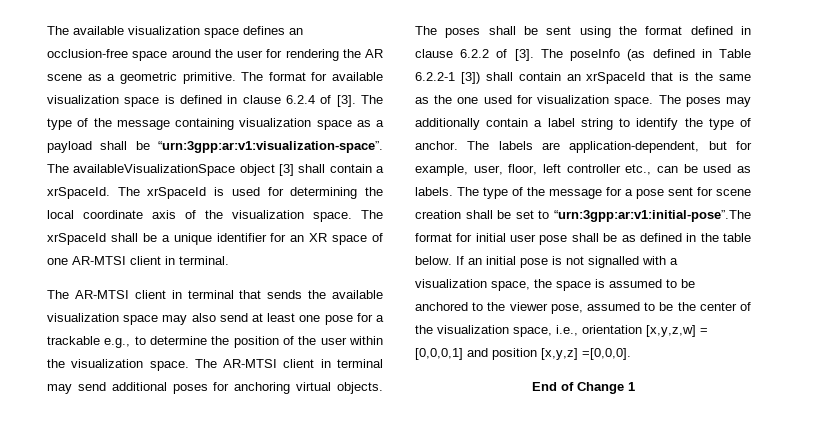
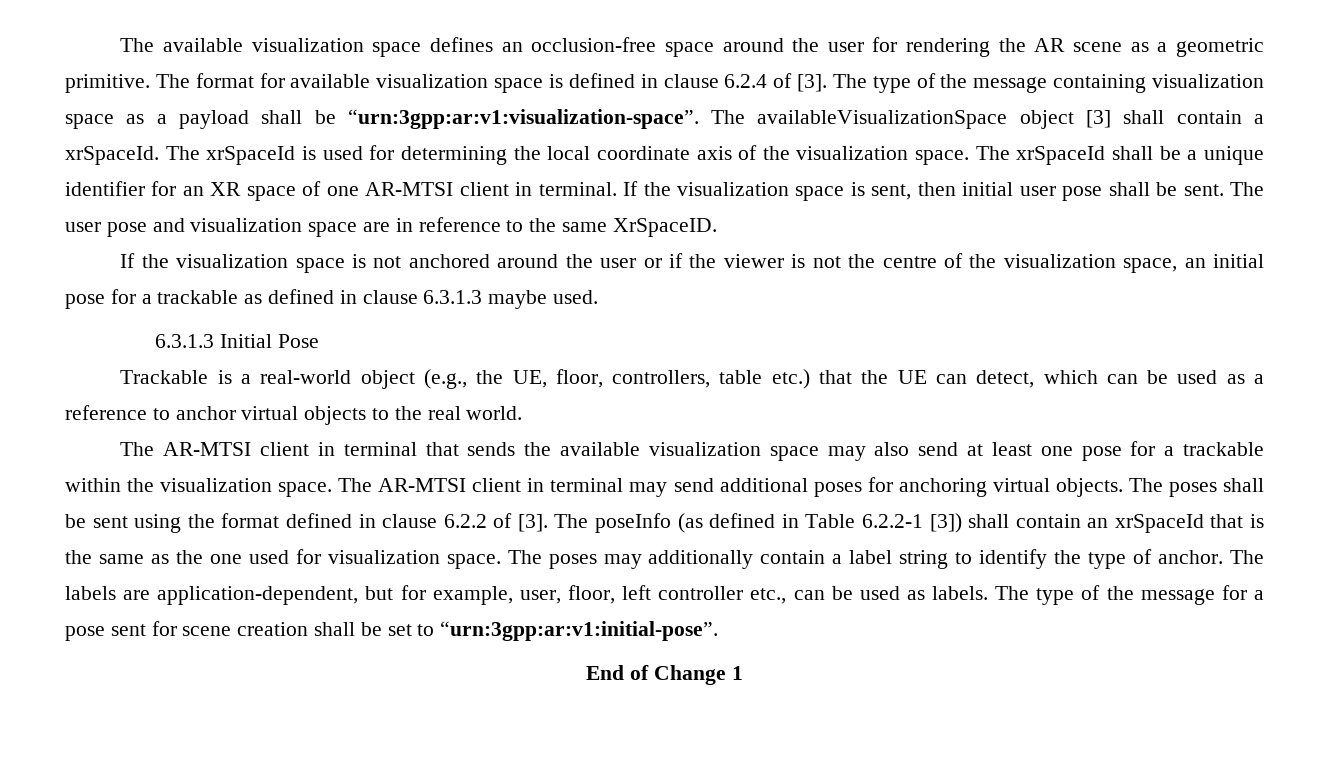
(229, 260) none -> [623,181,1264,201] [65,217,717,237] [120,253,1264,273] [65,289,599,309] [155,334,319,348] [120,369,1264,389] [65,405,523,425] If the visualization space is sent, then initial user pose shall be sent. The user pose and visualization space are in reference to the same XrSpaceID. // If the visualization space is not anchored around the user or if the viewer is not the centre of the visualization space, an initial pose for a trackable as defined in clause 6.3.1.3 maybe used. // 6.3.1.3 Initial Pose // Trackable is a real-world object (e.g., the UE, floor, controllers, table etc.) that the UE can detect, which can be used as a reference to anchor virtual objects to the real world.
[104,336,347,348] e.g., to determine the position of the user -> (1264, 449) none
[554,210,751,222] [415,233,751,245] [415,256,678,268] [415,279,695,291] [415,302,751,314] [415,325,708,337] [415,348,631,360] “urn:3gpp:ar:v1:initial-pose”.The format for initial user pose shall be as defined in the table below. If an initial pose is not signalled with a visualization space, the space is assumed to be anchored to the viewer pose, assumed to be the center of the visualization space, i.e., orientation [x,y,z,w] = [0,0,0,1] and position [x,y,z] =[0,0,0]. -> [440,621,719,641] “urn:3gpp:ar:v1:initial-pose”.

